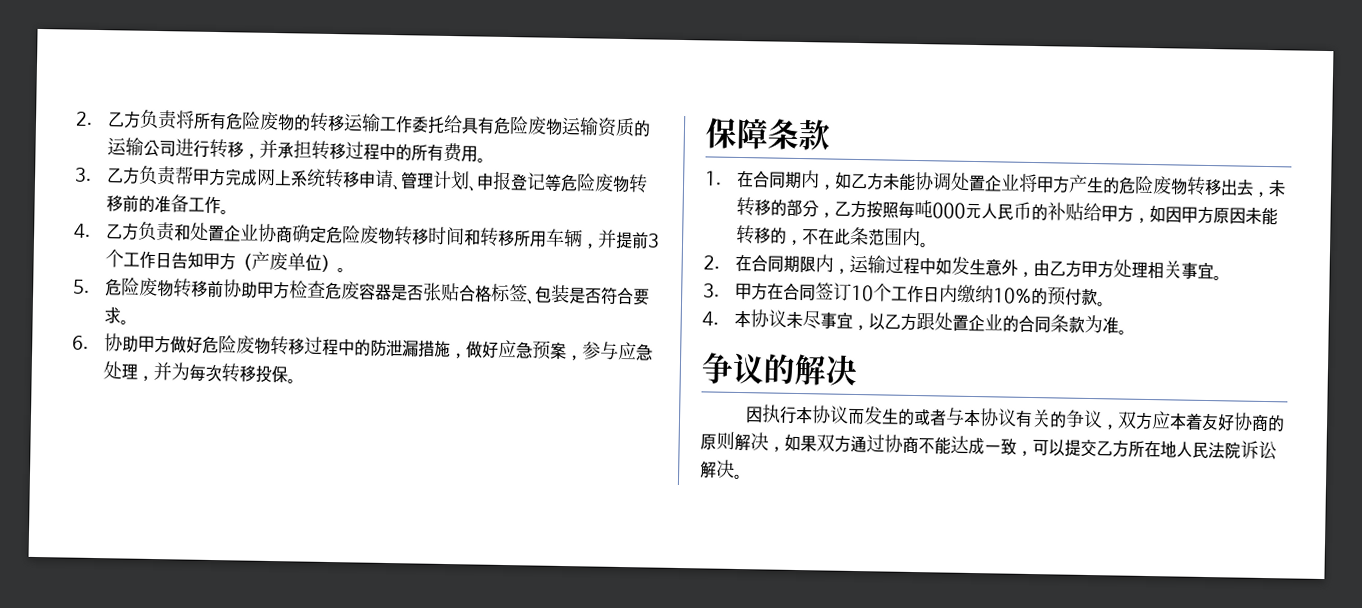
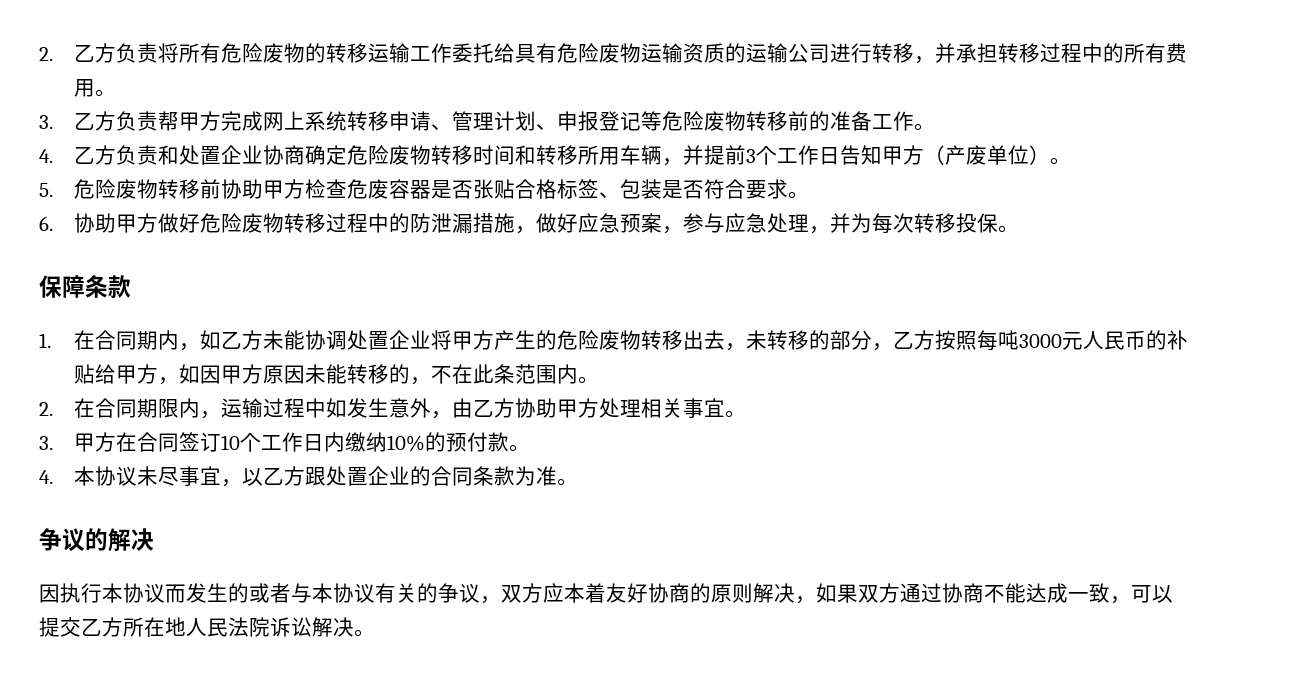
[931,202,966,219] 000 -> [1019,334,1063,348] 3000
(1082, 269) none -> [515,398,558,418] 协助

